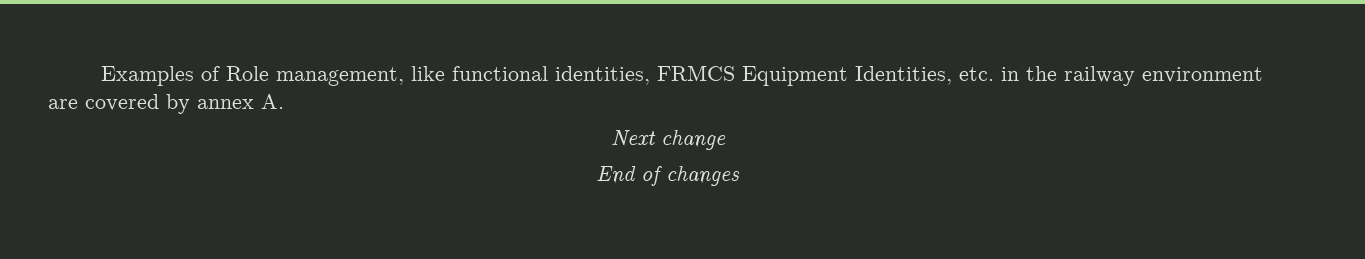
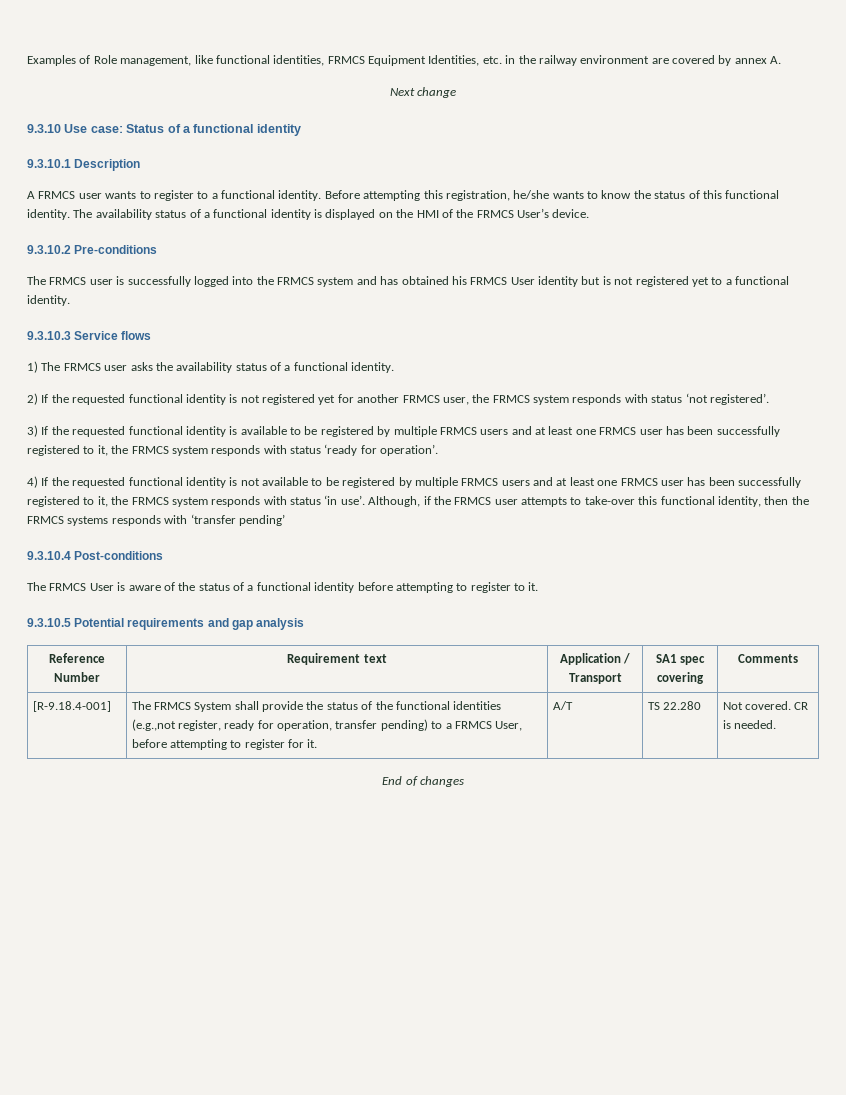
(726, 140) none -> [27,124,301,136] [27,159,141,171] [27,190,780,201] [27,208,590,220] [27,245,158,254] [27,276,789,287] [27,295,70,306] [27,331,152,340] [27,361,395,373] [27,393,769,405] [27,425,780,437] [27,444,439,456] [27,476,801,488] [27,495,809,507] [27,514,285,526] [27,551,164,560] [27,582,539,593] [27,618,305,630] [49,653,105,663] [54,672,100,682] [287,653,387,665] [559,653,631,665] [568,673,622,684] [655,654,706,665] [657,672,704,684] [738,654,798,663] [32,701,111,712] [131,701,502,712] [131,719,523,731] [131,739,318,750] [552,701,573,710] [647,701,701,710] [722,701,809,710] [722,720,776,729] // 9.3.10 Use case: Status of a functional identity // 9.3.10.1 Description // A FRMCS user wants to register to a functional identity. Before attempting this registration, he/she wants to know the status of this functional identity. The availability status of a functional identity is displayed on the HMI of the FRMCS User’s device. // 9.3.10.2 Pre-conditions // The FRMCS user is successfully logged into the FRMCS system and has obtained his FRMCS User identity but is not registered yet to a functional identity. // 9.3.10.3 Service flows // 1) The FRMCS user asks the availability status of a functional identity. // 2) If the requested functional identity is not registered yet for another FRMCS user, the FRMCS system responds with status ‘not registered’. // 3) If the requested functional identity is available to be registered by multiple FRMCS users and at least one FRMCS user has been successfully registered to it, the FRMCS system responds with status ‘ready for operation’. // 4) If the requested functional identity is not available to be registered by multiple FRMCS users and at least one FRMCS user has been successfully registered to it, the FRMCS system responds with status ‘in use’. Although, if the FRMCS user attempts to take-over this functional identity, then the FRMCS systems responds with ‘transfer pending’ // 9.3.10.4 Post-conditions // The FRMCS User is aware of the status of a functional identity before attempting to register to it. // 9.3.10.5 Potential requirements and gap analysis // Reference Number | Requirement text | Application / Transport | SA1 spec covering | Comments // [R-9.18.4-001] | The FRMCS System shall provide the status of the functional identities (e.g.,not register, ready for operation, transfer pending) to a FRMCS User, before attempting to register for it. | A/T | TS 22.280 | Not covered. CR is needed.

